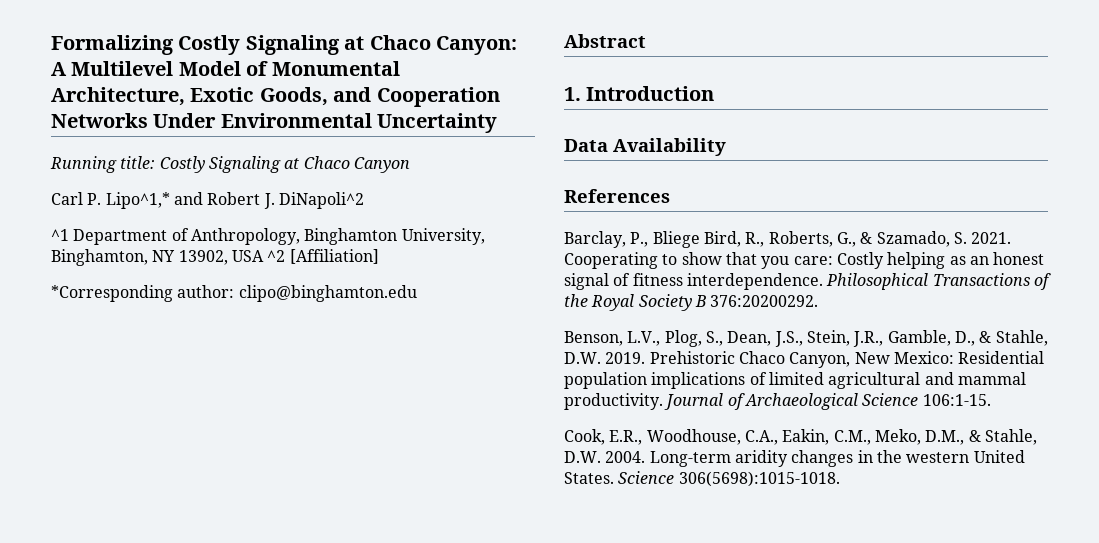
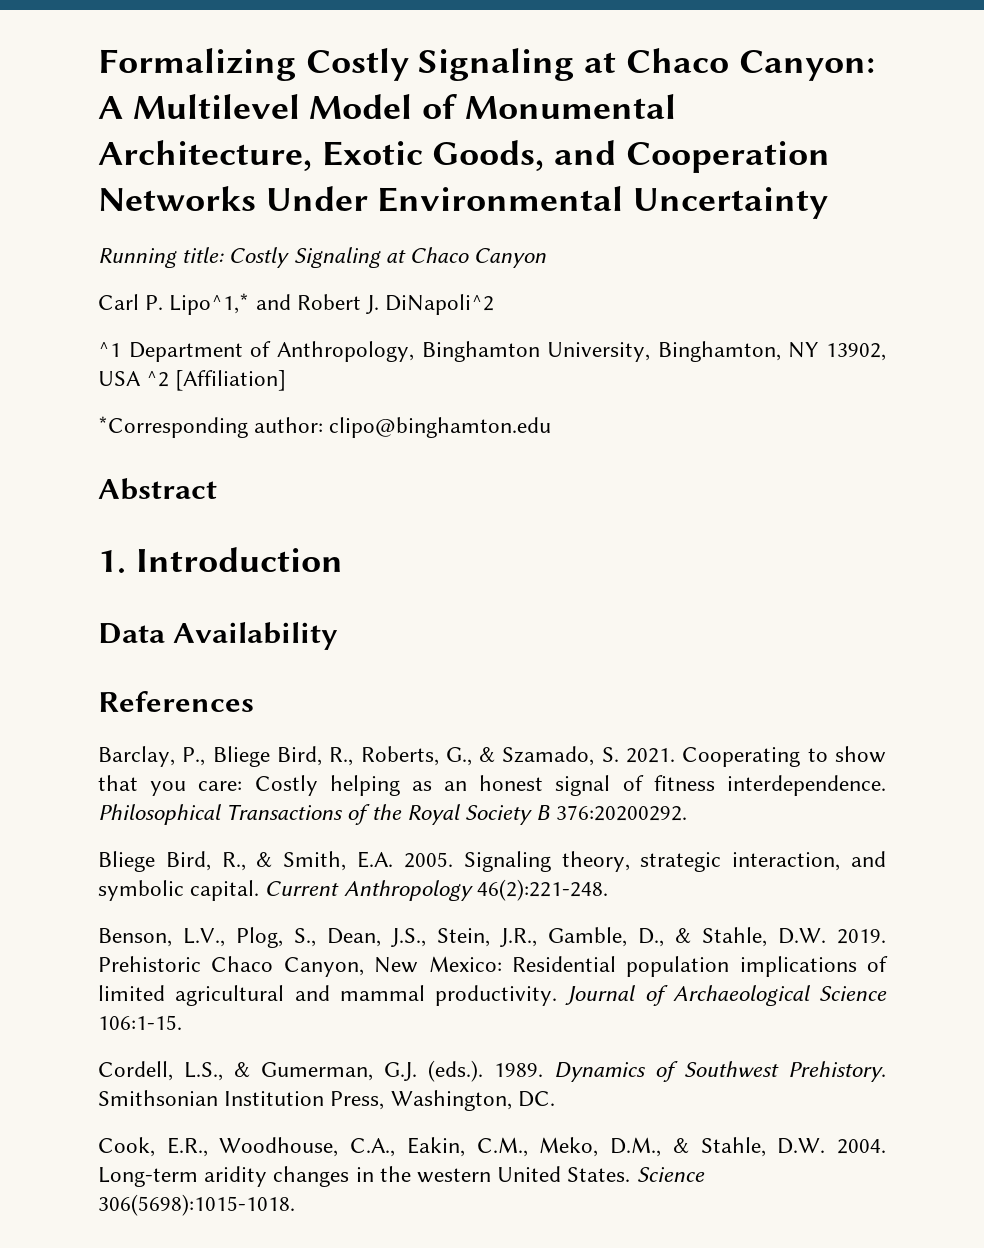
(819, 301) none -> [98,851,886,872] [98,879,608,901] // Bliege Bird, R., & Smith, E.A. 2005. Signaling theory, strategic interaction, and symbolic capital. Current Anthropology 46(2):221-248.
(991, 400) none -> [98,1060,886,1082] [98,1090,555,1111] // Cordell, L.S., & Gumerman, G.J. (eds.). 1989. Dynamics of Southwest Prehistory. Smithsonian Institution Press, Washington, DC.

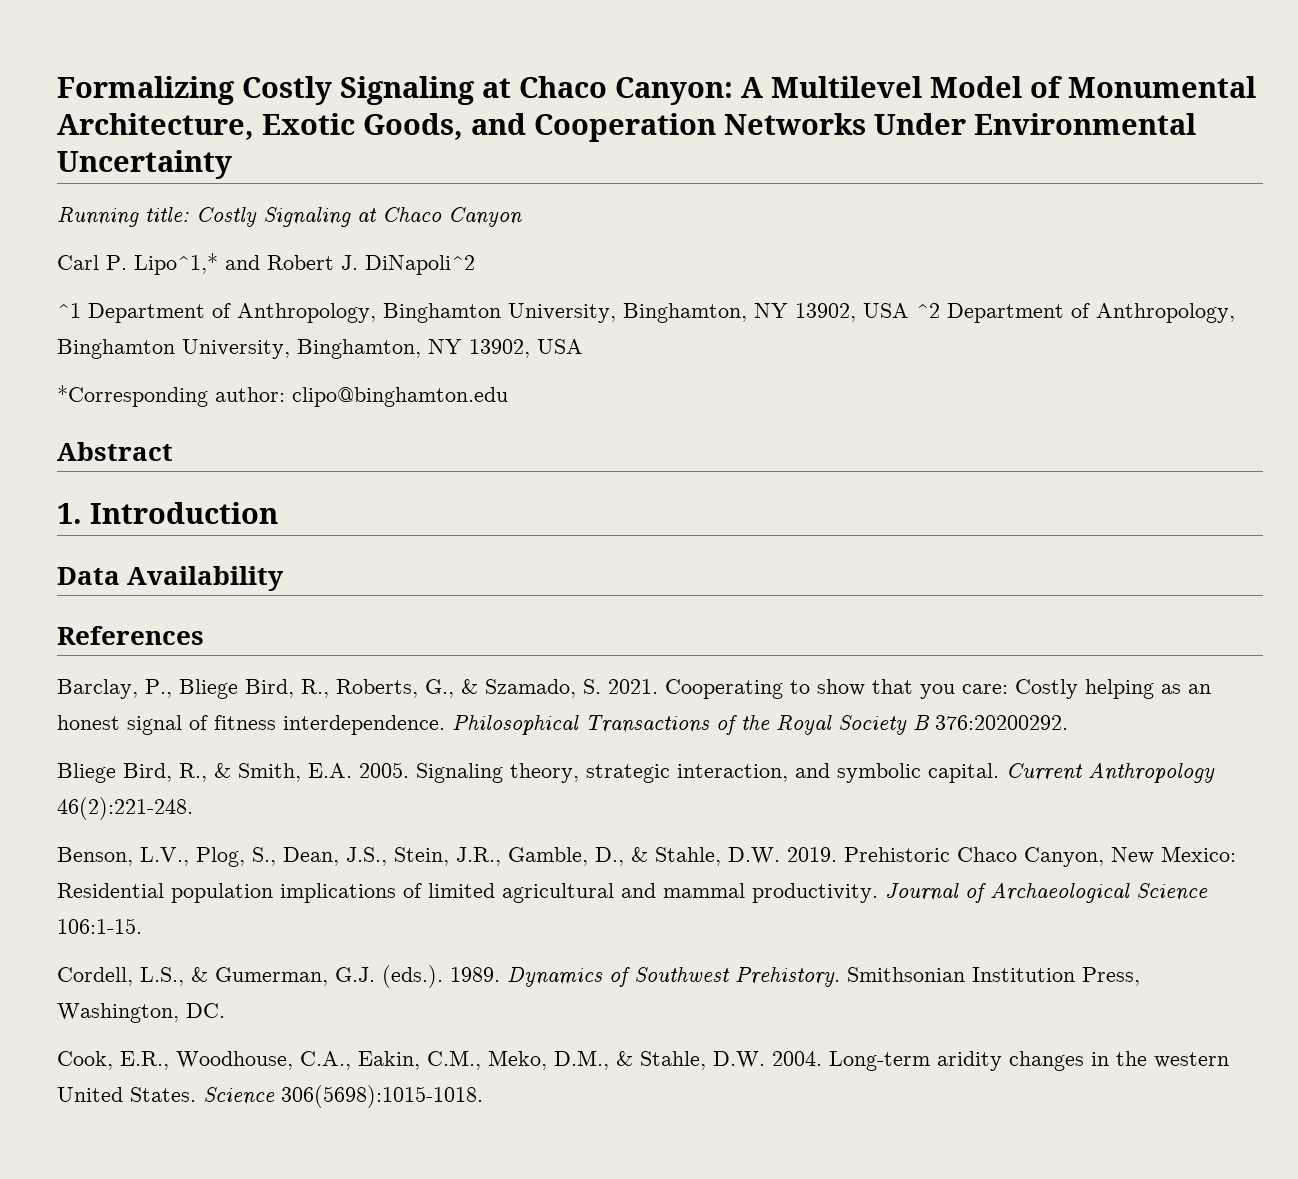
[175,370,287,391] [Affiliation] -> [947,303,1235,323] [57,339,583,359] Department of Anthropology, Binghamton University, Binghamton, NY 13902, USA

